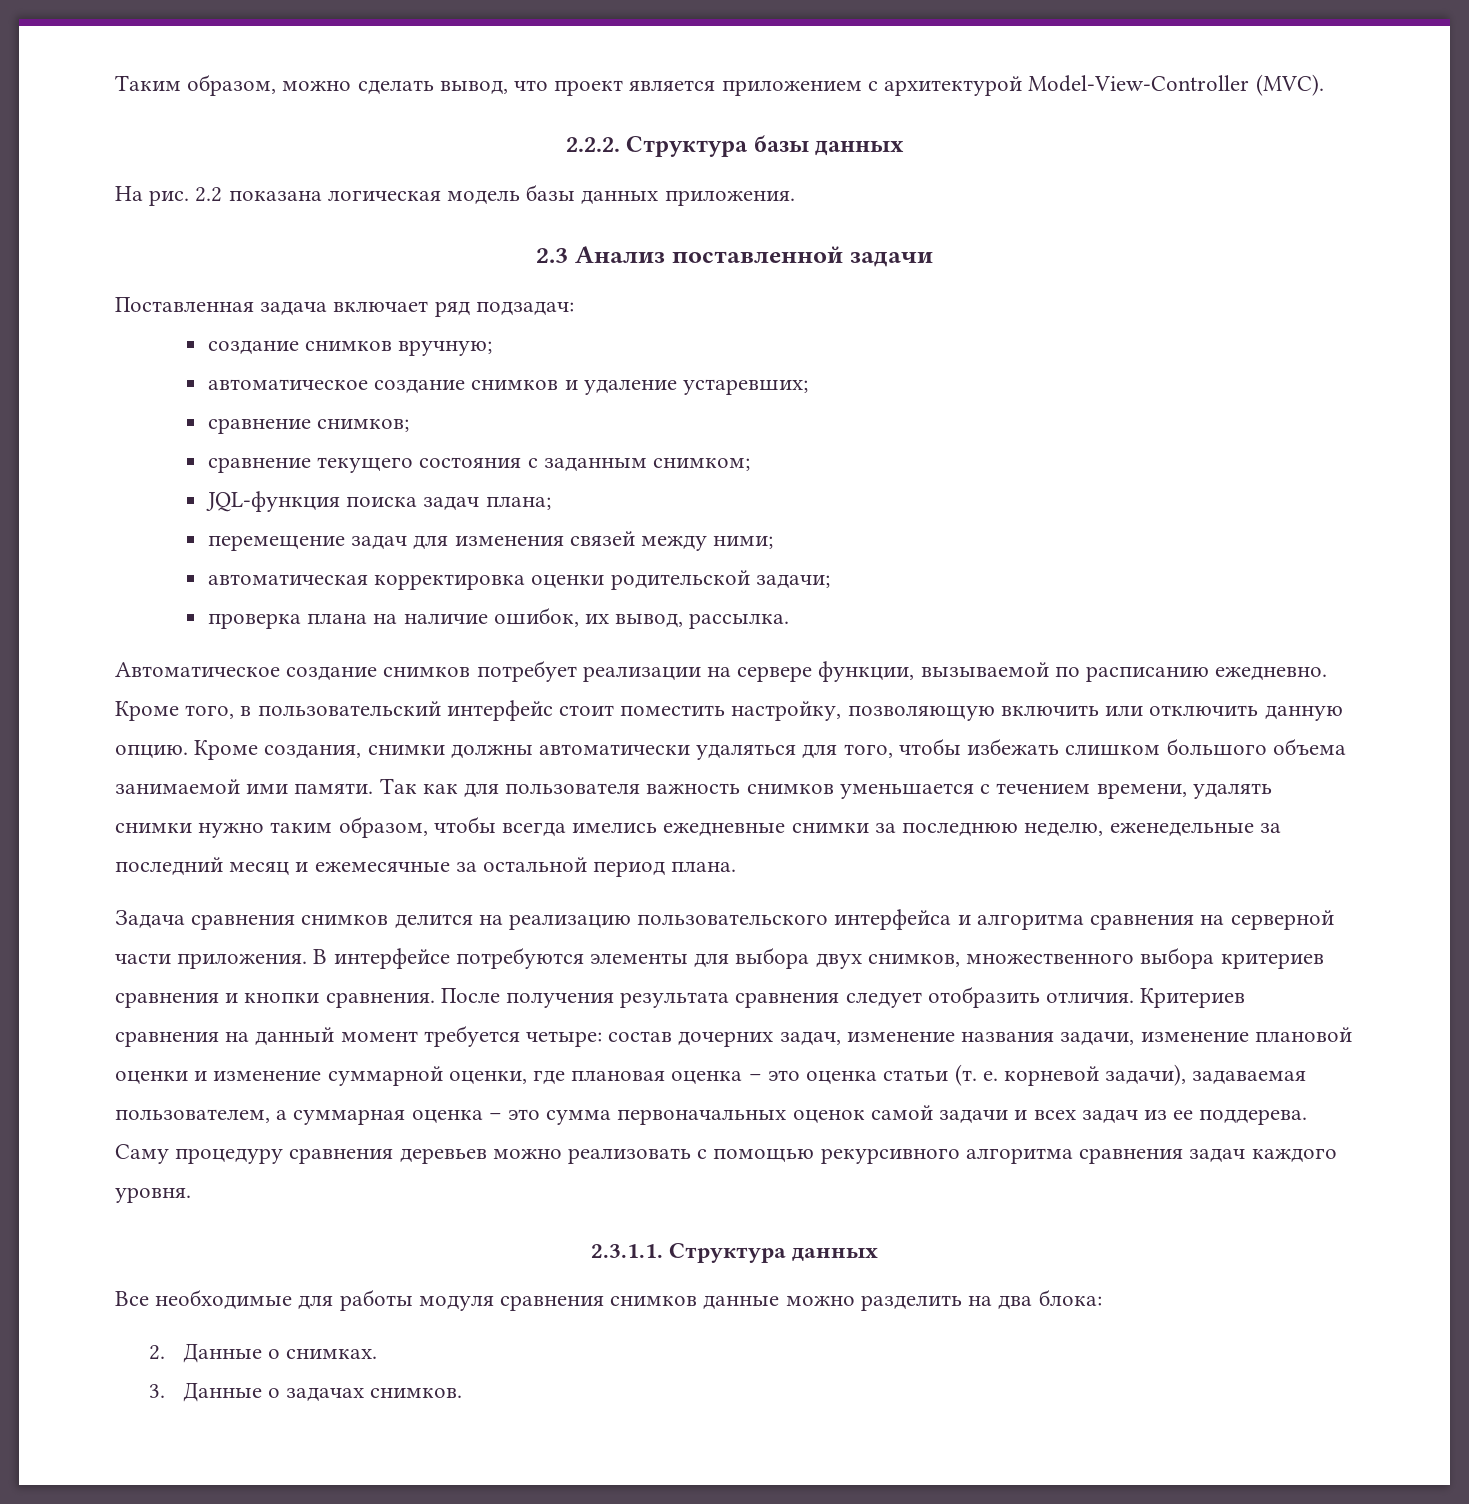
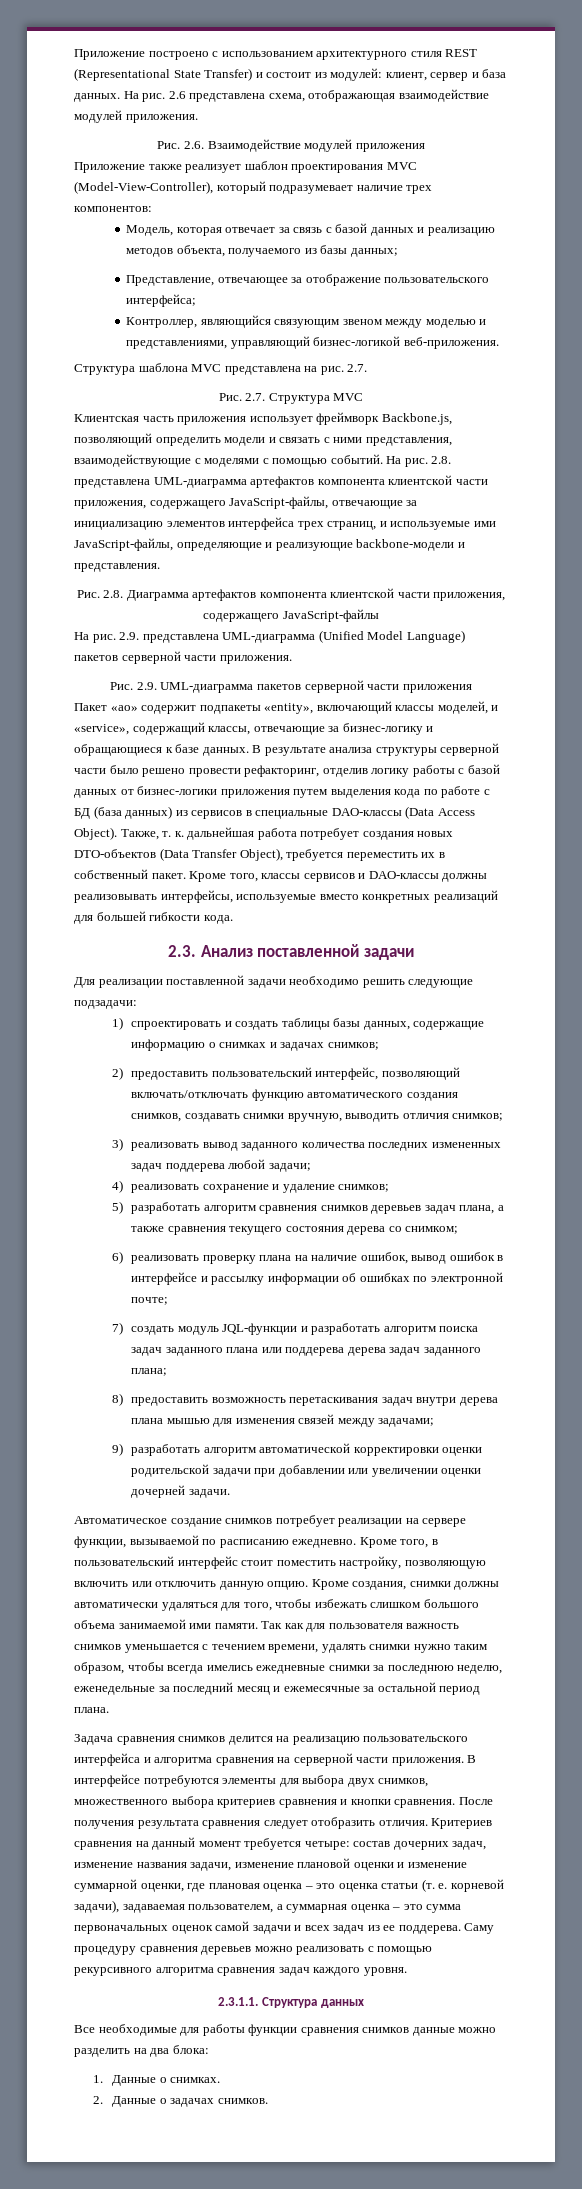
[115,74,1324,96] [565,135,905,157] [115,184,795,206] [536,246,933,267] [115,297,574,317] [207,340,493,356] [207,379,808,395] [207,418,410,434] [207,457,750,473] [205,491,551,512] [207,531,774,551] [207,570,830,590] [207,607,790,629] Таким образом, можно сделать вывод, что проект является приложением с архитектурой Model-View-Controller (MVC). // 2.2.2. Структура базы данных // На рис. 2.2 показана логическая модель базы данных приложения. // 2.3 Анализ поставленной задачи // Поставленная задача включает ряд подзадач: // создание снимков вручную; // автоматическое создание снимков и удаление устаревших; // сравнение снимков; // сравнение текущего состояния с заданным снимком; // JQL-функция поиска задач плана; // перемещение задач для изменения связей между ними; // автоматическая корректировка оценки родительской задачи; // проверка плана на наличие ошибок, их вывод, рассылка. -> [74,49,478,60] [74,68,507,81] [74,89,489,102] [74,110,198,123] [157,139,425,152] [74,161,417,173] [74,181,433,194] [74,206,152,212] [126,223,495,236] [126,245,398,257] [126,274,490,286] [126,294,197,307] [126,315,487,328] [126,336,499,349] [74,363,368,375] [218,393,364,404] [74,412,452,425] [74,433,452,446] [74,454,452,467] [74,475,488,488] [74,496,418,509] [74,517,496,530] [74,538,465,551] [74,563,160,572] [76,588,506,601] [203,609,379,622] [74,630,465,643] [74,651,292,664] [110,680,472,693] [74,701,499,714] [74,722,434,735] [74,743,500,756] [74,764,500,777] [74,786,490,798] [74,806,475,819] [74,827,454,840] [74,848,445,861] [74,869,488,882] [74,890,498,903] [74,911,233,924] [168,944,414,960] [74,975,474,988] [74,1000,137,1009] [112,1017,485,1030] [131,1039,379,1051] [112,1067,460,1080] [131,1089,458,1101] [131,1113,504,1122] [112,1138,501,1151] [131,1159,311,1172] [112,1180,390,1193] [112,1201,504,1214] [131,1226,459,1235] [112,1251,504,1264] [131,1272,503,1285] [131,1297,169,1305] [112,1322,479,1335] [131,1347,481,1356] [131,1368,168,1376] [112,1393,498,1406] [131,1414,435,1427] [112,1443,483,1456] [131,1464,482,1477] [131,1485,230,1498] Приложение построено с использованием архитектурного стиля REST (Representational State Transfer) и состоит из модулей: клиент, сервер и база данных. На рис. 2.6 представлена схема, отображающая взаимодействие модулей приложения. // Рис. 2.6. Взаимодействие модулей приложения // Приложение также реализует шаблон проектирования MVC (Model-View-Controller), который подразумевает наличие трех компонентов: // Модель, которая отвечает за связь с базой данных и реализацию методов объекта, получаемого из базы данных; // Представление, отвечающее за отображение пользовательского интерфейса; // Контроллер, являющийся связующим звеном между моделью и представлениями, управляющий бизнес-логикой веб-приложения. // Структура шаблона MVC представлена на рис. 2.7. // Рис. 2.7. Структура MVC // Клиентская часть приложения использует фреймворк Backbone.js, позволяющий определить модели и связать с ними представления, взаимодействующие с моделями с помощью событий. На рис. 2.8. представлена UML-диаграмма артефактов компонента клиентской части приложения, содержащего JavaScript-файлы, отвечающие за инициализацию элементов интерфейса трех страниц, и используемые ими JavaScript-файлы, определяющие и реализующие backbone-модели и представления. // Рис. 2.8. Диаграмма артефактов компонента клиентской части приложения, содержащего JavaScript-файлы // На рис. 2.9. представлена UML-диаграмма (Unified Model Language) пакетов серверной части приложения. // Рис. 2.9. UML-диаграмма пакетов серверной части приложения // Пакет «ao» содержит подпакеты «entity», включающий классы моделей, и «service», содержащий классы, отвечающие за бизнес-логику и обращающиеся к базе данных. В результате анализа структуры серверной части было решено провести рефакторинг, отделив логику работы с базой данных от бизнес-логики приложения путем выделения кода по работе с БД (база данных) из сервисов в специальные DAO-классы (Data Access Object). Также, т. к. дальнейшая работа потребует создания новых DTO-объектов (Data Transfer Object), требуется переместить их в собственный пакет. Кроме того, классы сервисов и DAO-классы должны реализовывать интерфейсы, используемые вместо конкретных реализаций для большей гибкости кода. // 2.3. Анализ поставленной задачи // Для реализации поставленной задачи необходимо решить следующие подзадачи: // 1) спроектировать и создать таблицы базы данных, содержащие информацию о снимках и задачах снимков; // 2) предоставить пользовательский интерфейс, позволяющий включать/отключать функцию автоматического создания снимков, создавать снимки вручную, выводить отличия снимков; // 3) реализовать вывод заданного количества последних измененных задач поддерева любой задачи; // 4) реализовать сохранение и удаление снимков; // 5) разработать алгоритм сравнения снимков деревьев задач плана, а также сравнения текущего состояния дерева со снимком; // 6) реализовать проверку плана на наличие ошибок, вывод ошибок в интерфейсе и рассылку информации об ошибках по электронной почте; // 7) создать модуль JQL-функции и разработать алгоритм поиска задач заданного плана или поддерева дерева задач заданного плана; // 8) предоставить возможность перетаскивания задач внутри дерева плана мышью для изменения связей между задачами; // 9) разработать алгоритм автоматической корректировки оценки родительской задачи при добавлении или увеличении оценки дочерней задачи.
[418,1295,494,1311] модуля -> [248,2024,298,2036] функции
[148,1345,165,1360] 2. -> [93,2075,104,2083] 1.
[148,1384,165,1398] 3. -> [93,2096,104,2104] 2.

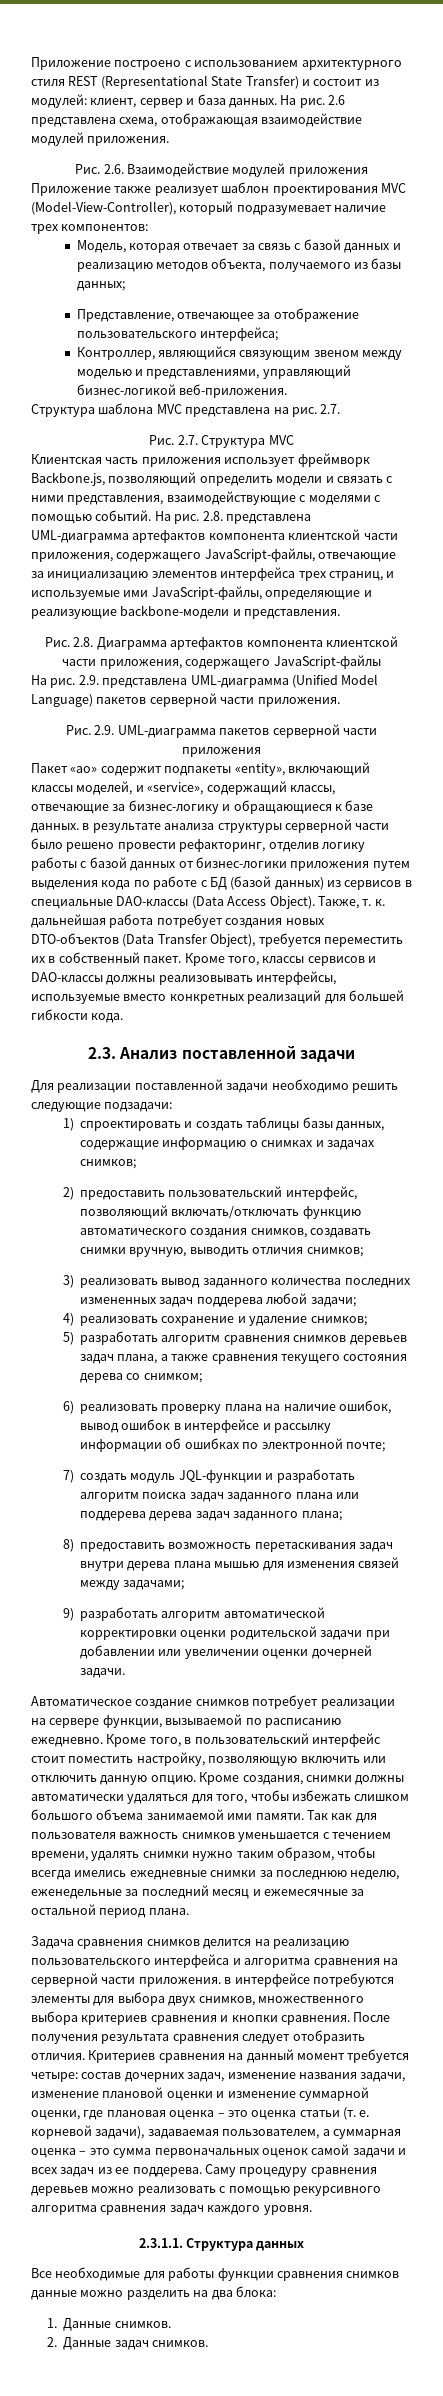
[252,745,262,753] В -> [82,823,90,830] в
[93,806,122,819] (база -> [230,876,272,890] (базой
[467,1755,477,1763] В -> [224,1977,232,1984] в
[159,2077,221,2083] о снимках. -> [114,2321,171,2328] снимков.
[159,2098,215,2107] о задачах -> [114,2340,149,2350] задач

